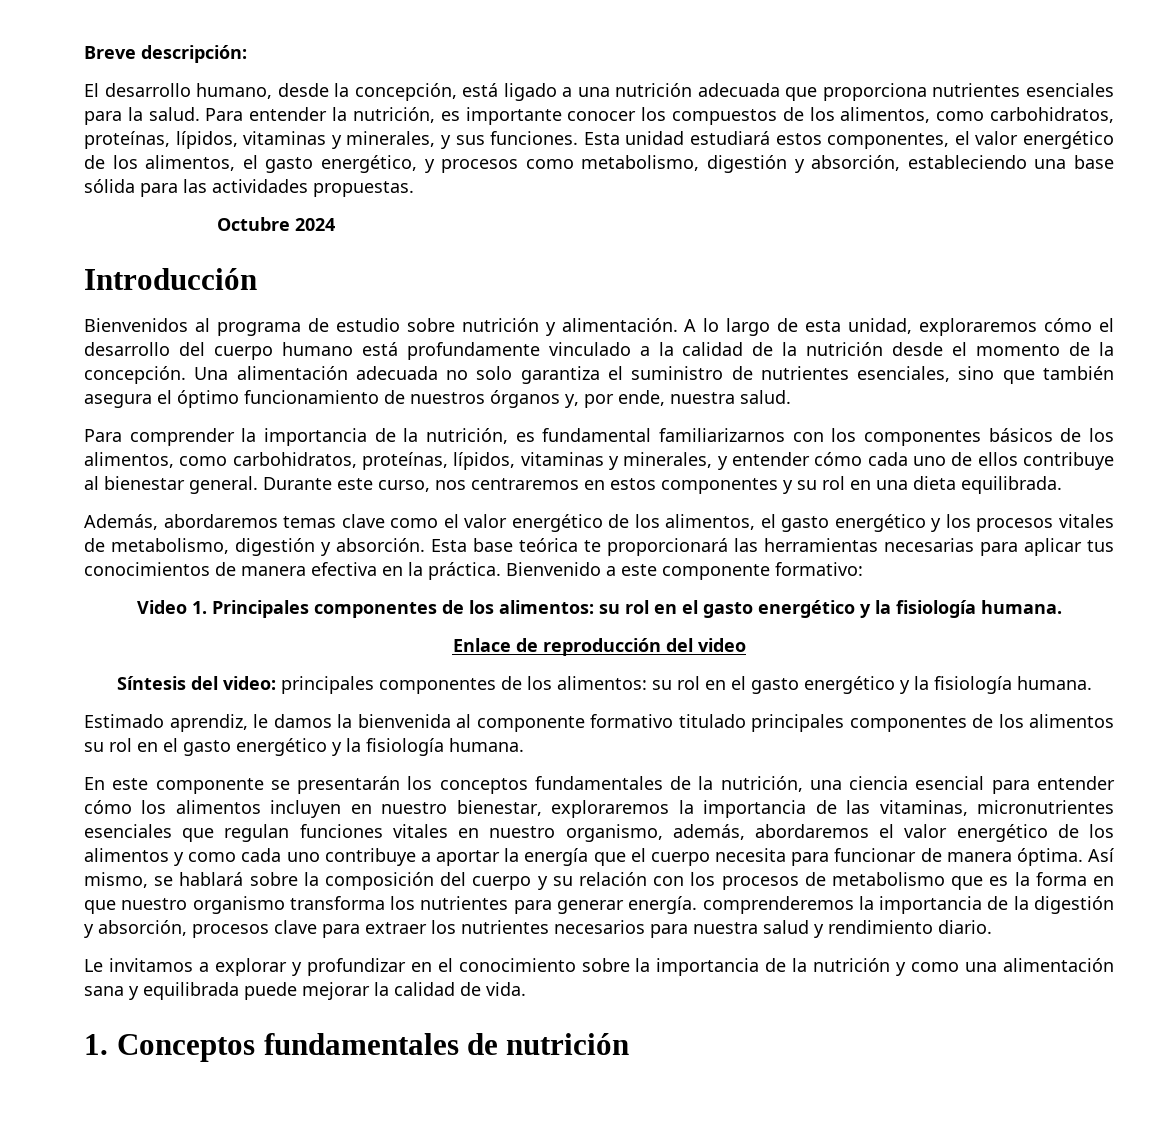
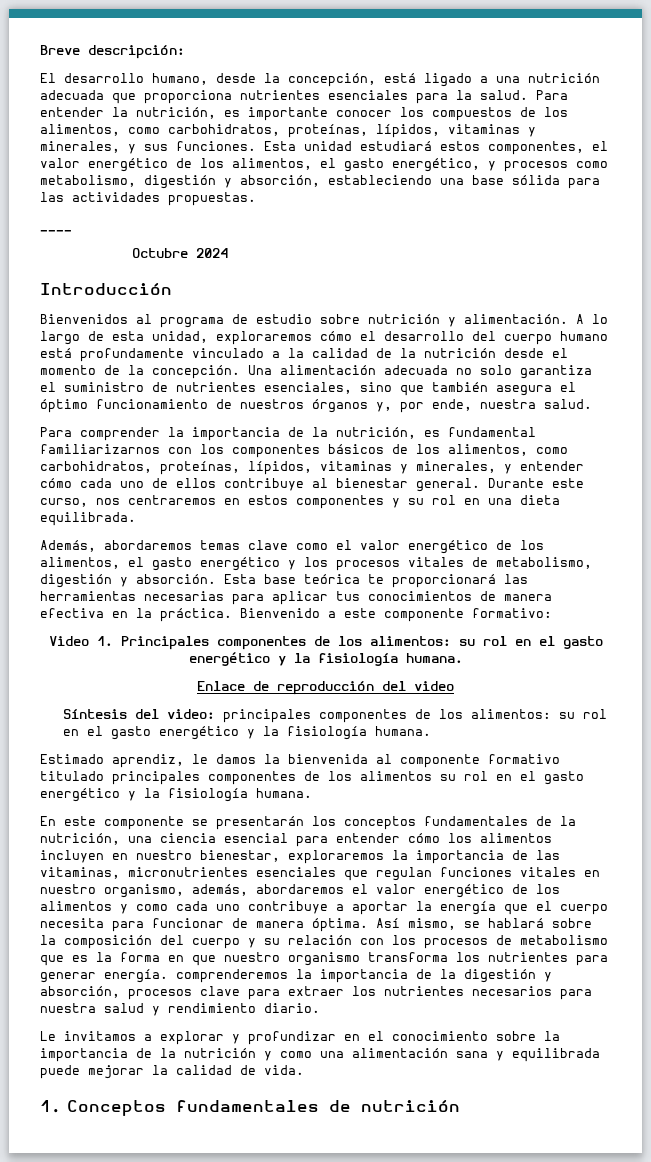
(414, 189) none -> [40,230,72,232] // ____

